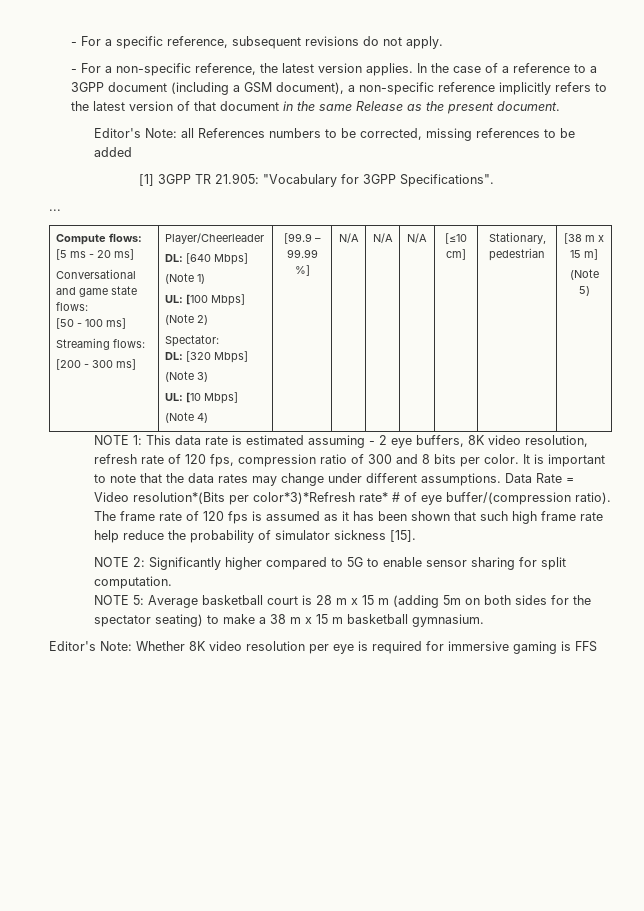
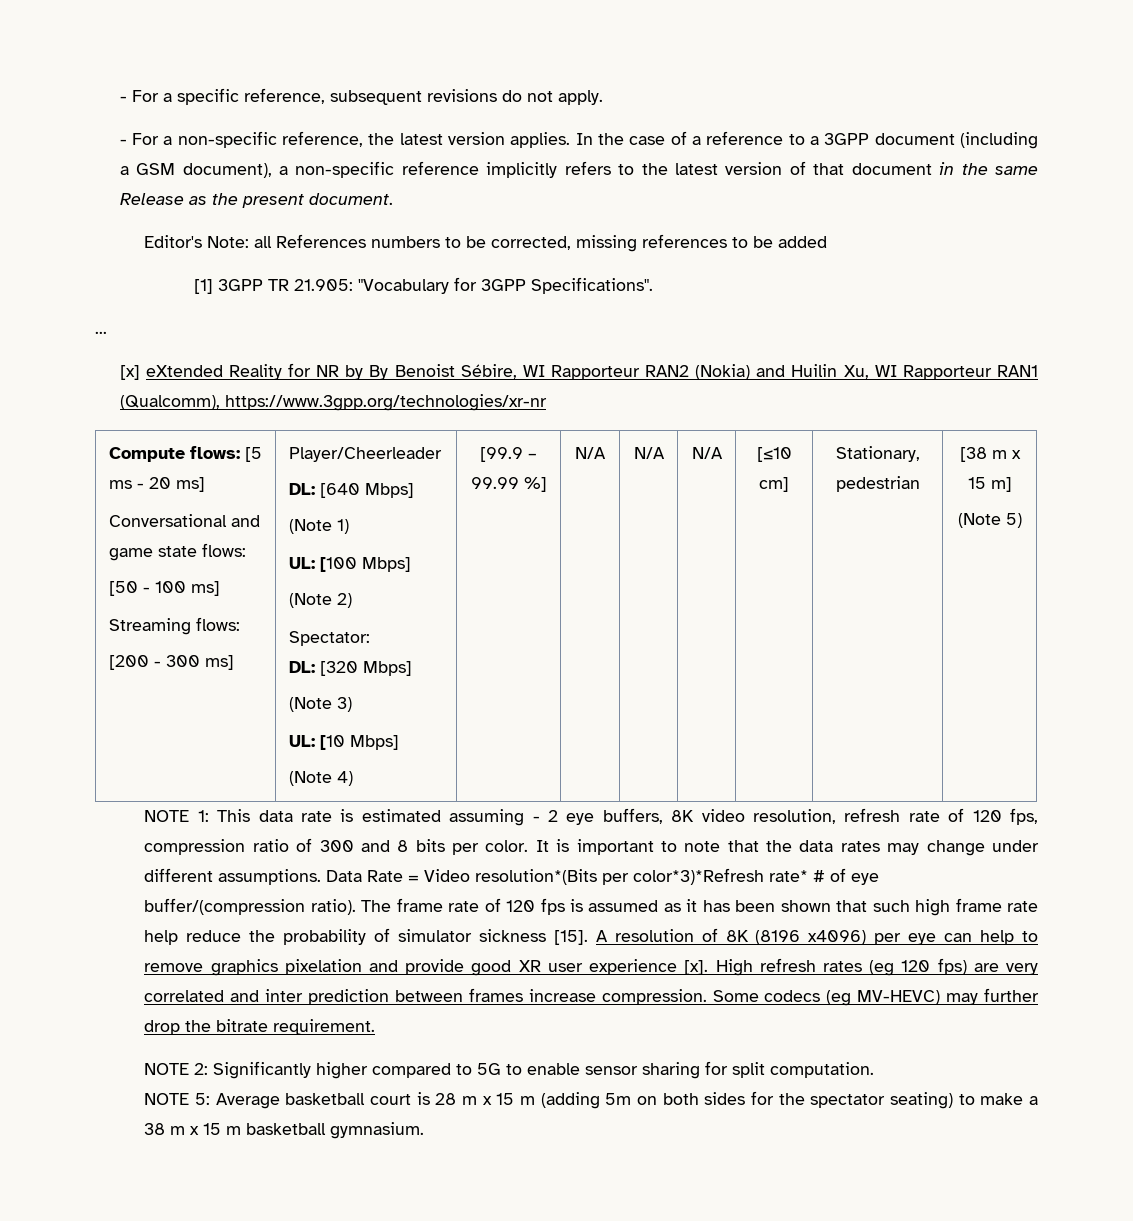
(61, 210) none -> [119,363,1039,380] [119,394,547,411] // [x] eXtended Reality for NR by By Benoist Sébire, WI Rapporteur RAN2 (Nokia) and Huilin Xu, WI Rapporteur RAN1 (Qualcomm), https://www.3gpp.org/technologies/xr-nr
(416, 536) none -> [595,928,1039,945] [144,958,1039,976] [144,988,1039,1006] [144,1019,376,1035] A resolution of 8K (8196 x4096) per eye can help to remove graphics pixelation and provide good XR user experience [x]. High refresh rates (eg 120 fps) are very correlated and inter prediction between frames increase compression. Some codecs (eg MV-HEVC) may further drop the bitrate requirement.
[49,641,597,654] // Editor's Note: Whether 8K video resolution per eye is required for immersive gaming is FFS -> (425, 1130) none

